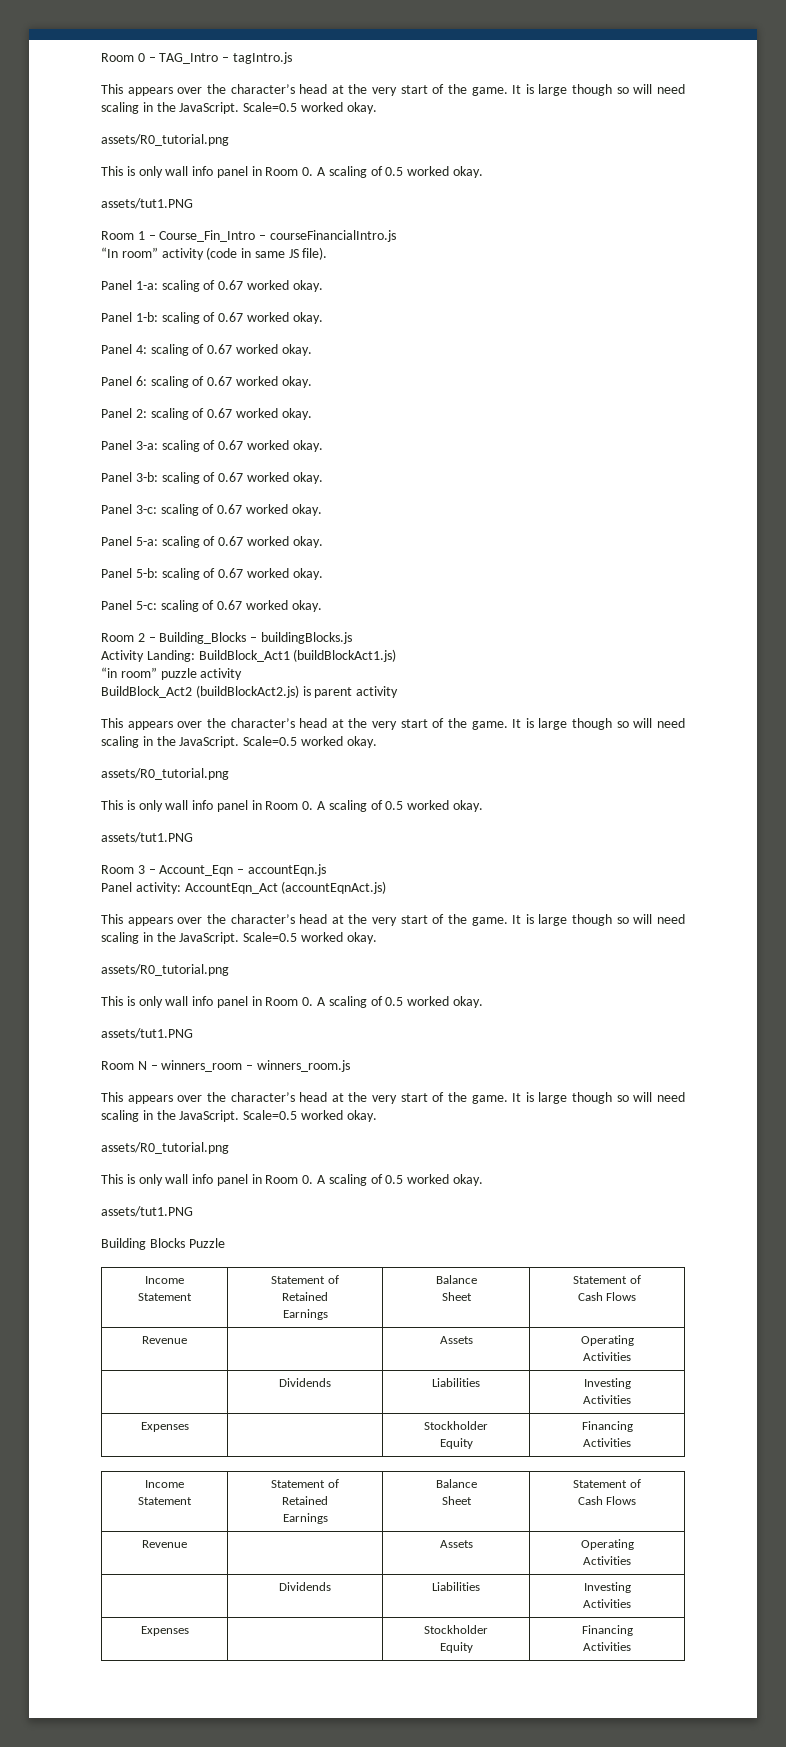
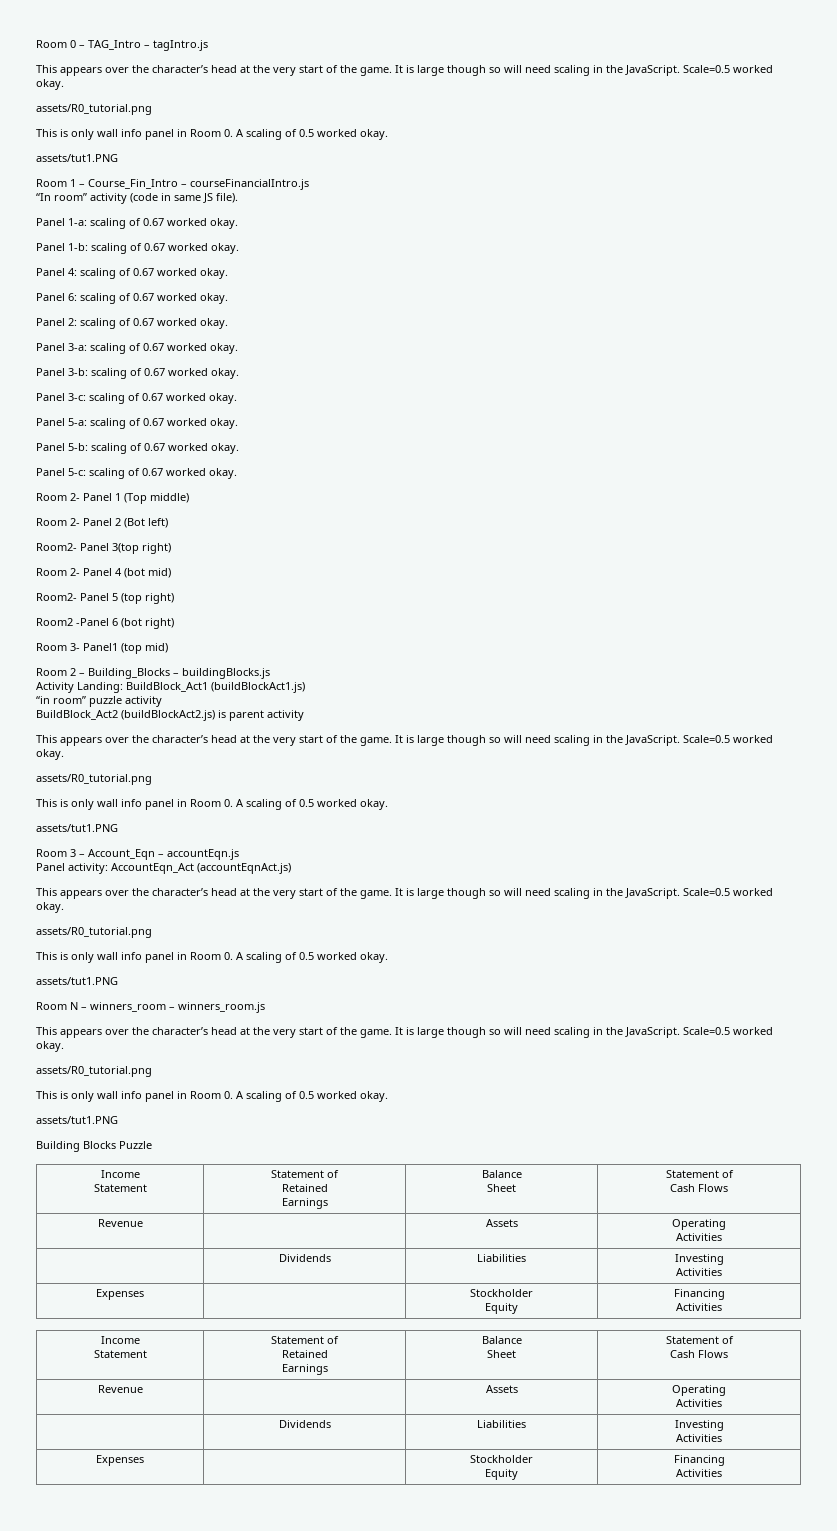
(322, 606) none -> [36,493,189,504] [36,518,168,528] [36,543,171,554] [36,568,171,578] [36,593,174,604] [36,618,174,629] [36,643,168,654] // Room 2- Panel 1 (Top middle) // Room 2- Panel 2 (Bot left) // Room2- Panel 3(top right) // Room 2- Panel 4 (bot mid) // Room2- Panel 5 (top right) // Room2 -Panel 6 (bot right) // Room 3- Panel1 (top mid)

